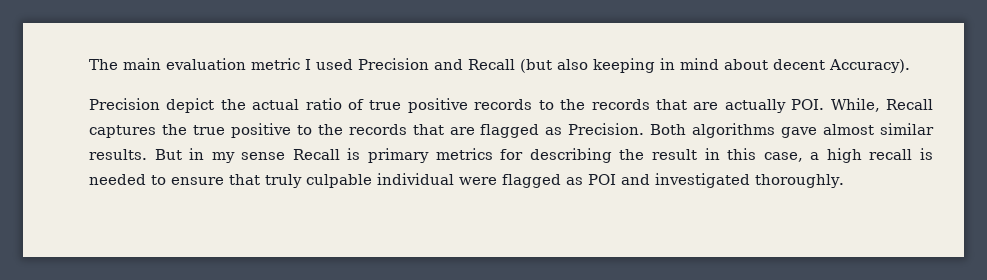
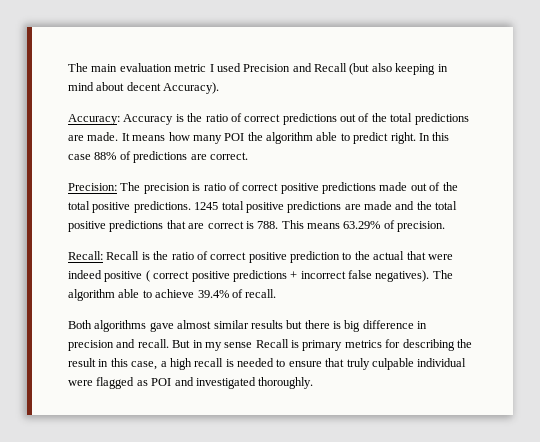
[89,98,933,113] [89,123,645,138] Precision depict the actual ratio of true positive records to the records that are actually POI. While, Recall captures the true positive to the records that are flagged as Precision. -> [68,113,469,125] [68,132,450,144] [68,151,248,163] [68,182,458,194] [68,201,458,213] [68,220,446,232] [68,251,453,263] [68,270,453,282] [68,289,277,301] Accuracy: Accuracy is the ratio of correct predictions out of the total predictions are made. It means how many POI the algorithm able to predict right. In this case 88% of predictions are correct. // Precision: The precision is ratio of correct positive predictions made out of the total positive predictions. 1245 total positive predictions are made and the total positive predictions that are correct is 788. This means 63.29% of precision. // Recall: Recall is the ratio of correct positive prediction to the actual that were indeed positive ( correct positive predictions + incorrect false negatives). The algorithm able to achieve 39.4% of recall. //
[89,149,147,160] results. -> [250,320,428,332] [68,339,169,351] results but there is big difference in precision and recall.

